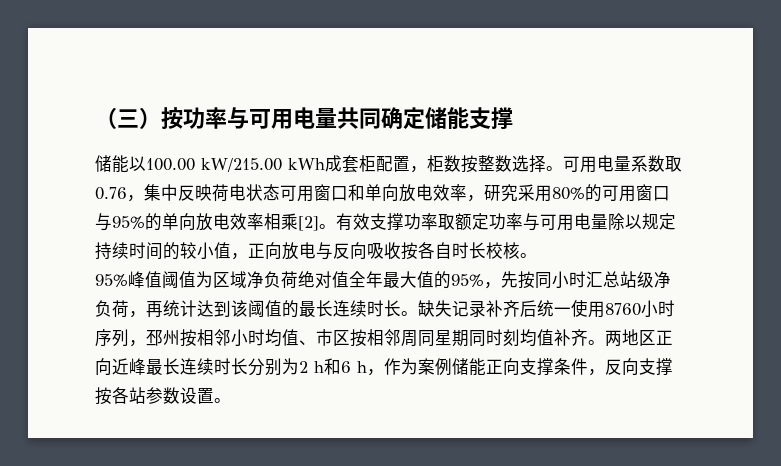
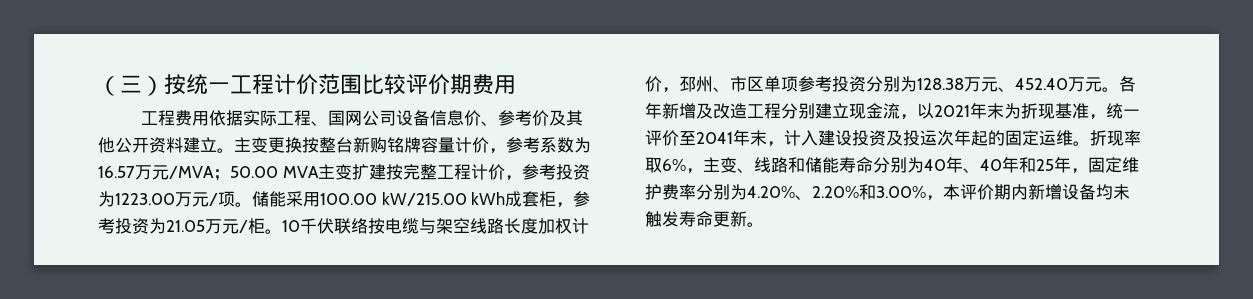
[183,107,513,129] [95,155,146,173] 功率与可用电量共同确定储能支撑 // 储能以 -> [186,74,516,95] [140,110,583,126] [98,137,591,154] [98,164,590,181] [98,191,320,207] 统一工程计价范围比较评价期费用 // 工程费用依据实际工程、国网公司设备信息价、参考价及其他公开资料建立。主变更换按整台新购铭牌容量计价，参考系数为16.57万元/MVA；50.00 MVA主变扩建按完整工程计价，参考投资为1223.00万元/项。储能采用
[376,155,682,173] [95,184,670,202] [95,213,676,231] [95,242,537,260] [95,271,671,289] [95,300,675,318] [95,329,673,347] [95,358,673,376] [95,387,214,405] 配置，柜数按整数选择。可用电量系数取0.76，集中反映荷电状态可用窗口和单向放电效率，研究采用80%的可用窗口与95%的单向放电效率相乘[2]。有效支撑功率取额定功率与可用电量除以规定持续时间的较小值，正向放电与反向吸收按各自时长校核。 // 95%峰值阈值为区域净负荷绝对值全年最大值的95%，先按同小时汇总站级净负荷，再统计达到该阈值的最长连续时长。缺失记录补齐后统一使用8760小时序列，邳州按相邻小时均值、市区按相邻周同星期同时刻均值补齐。两地区正向近峰最长连续时长分别为2 h和6 h，作为案例储能正向支撑条件，反向支撑按各站参数设置 -> [556,191,591,208] [98,218,589,234] [645,76,1136,93] [645,102,1140,120] [645,129,1141,147] [645,156,1139,174] [645,184,1130,201] [645,211,747,227] ，参考投资为21.05万元/柜。10千伏联络按电缆与架空线路长度加权计价，邳州、市区单项参考投资分别为128.38万元、452.40万元。各年新增及改造工程分别建立现金流，以2021年末为折现基准，统一评价至2041年末，计入建设投资及投运次年起的固定运维。折现率取6%，主变、线路和储能寿命分别为40年、40年和25年，固定维护费率分别为4.20%、2.20%和3.00%，本评价期内新增设备均未触发寿命更新

